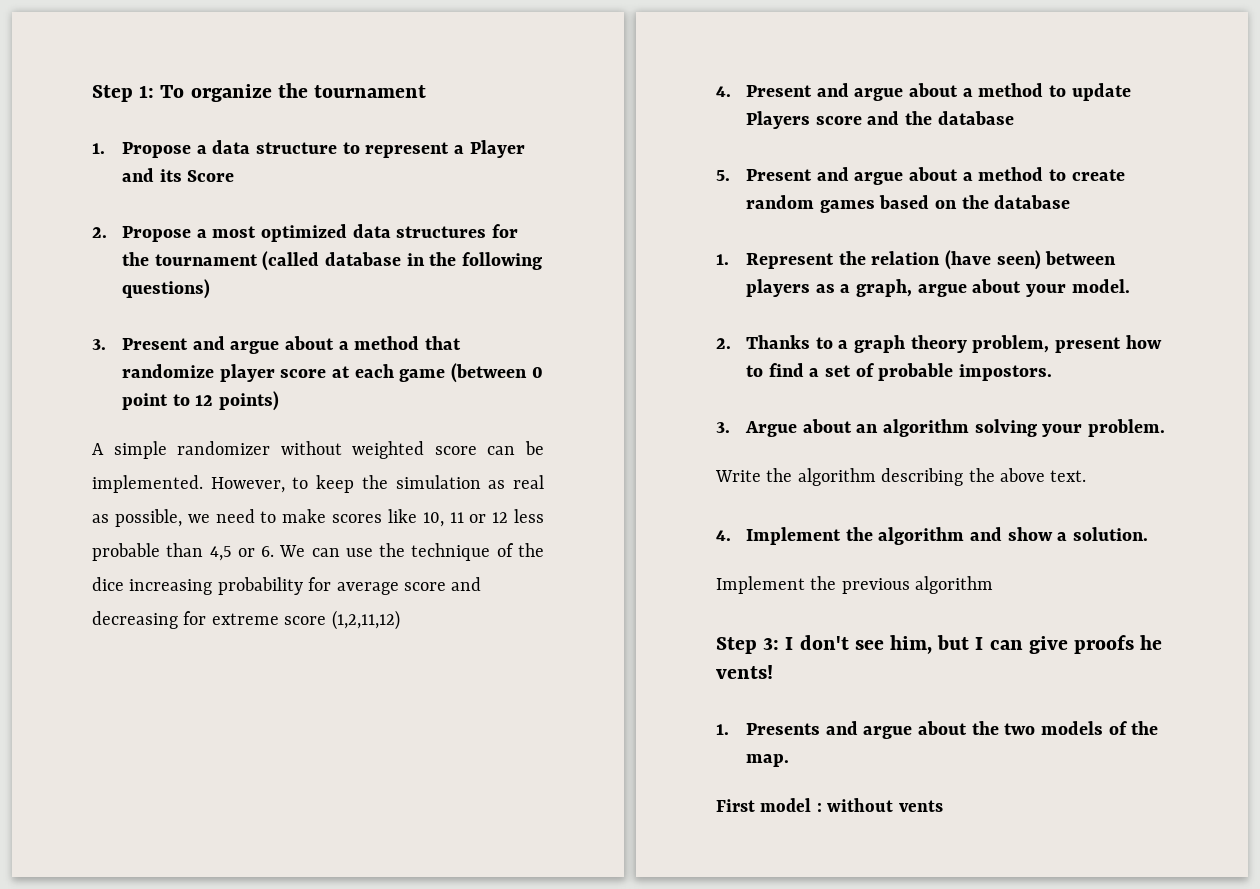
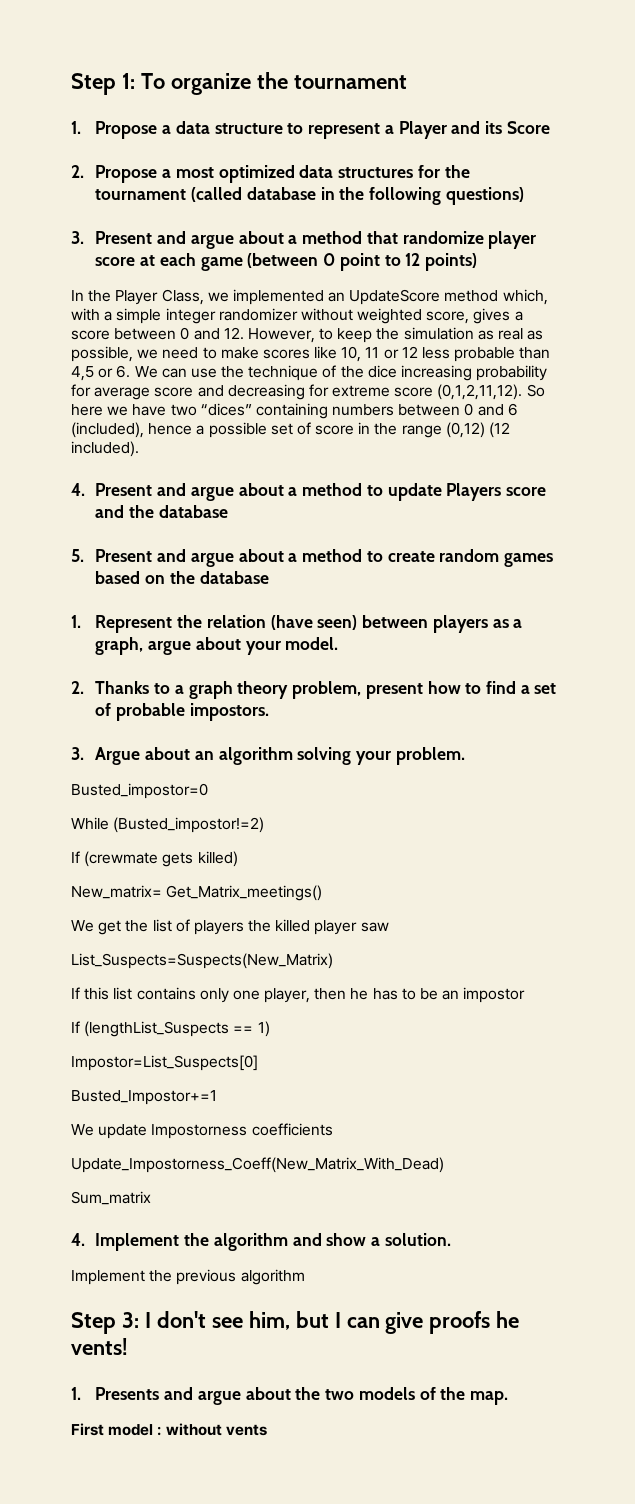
[92,441,544,459] [92,475,203,493] A simple randomizer without weighted score can be implemented. -> [71,289,548,305] [71,308,523,324] [71,327,244,340] In the Player Class, we implemented an UpdateScore method which, with a simple integer randomizer without weighted score, gives a score between 0 and 12.
[331,610,400,630] (1,2,11,12) -> [437,384,545,400] [71,403,518,419] [71,422,511,438] [71,441,139,457] (0,1,2,11,12). So here we have two “dices” containing numbers between 0 and 6 (included), hence a possible set of score in the range (0,12) (12 included).
[715,468,1087,486] Write the algorithm describing the above text. -> [71,783,208,799] [71,817,265,833] [71,851,238,867] [71,885,323,901] [71,919,389,935] [71,953,333,969] [71,987,526,1003] [71,1021,270,1037] [71,1055,258,1071] [71,1090,217,1105] [71,1123,333,1139] [71,1157,444,1173] [71,1191,151,1205] Busted_impostor=0 // While (Busted_impostor!=2) // If (crewmate gets killed) // New_matrix= Get_Matrix_meetings() // We get the list of players the killed player saw // List_Suspects=Suspects(New_Matrix) // If this list contains only one player, then he has to be an impostor // If (lengthList_Suspects == 1) // Impostor=List_Suspects[0] // Busted_Impostor+=1 // We update Impostorness coefficients // Update_Impostorness_Coeff(New_Matrix_With_Dead) // Sum_matrix

